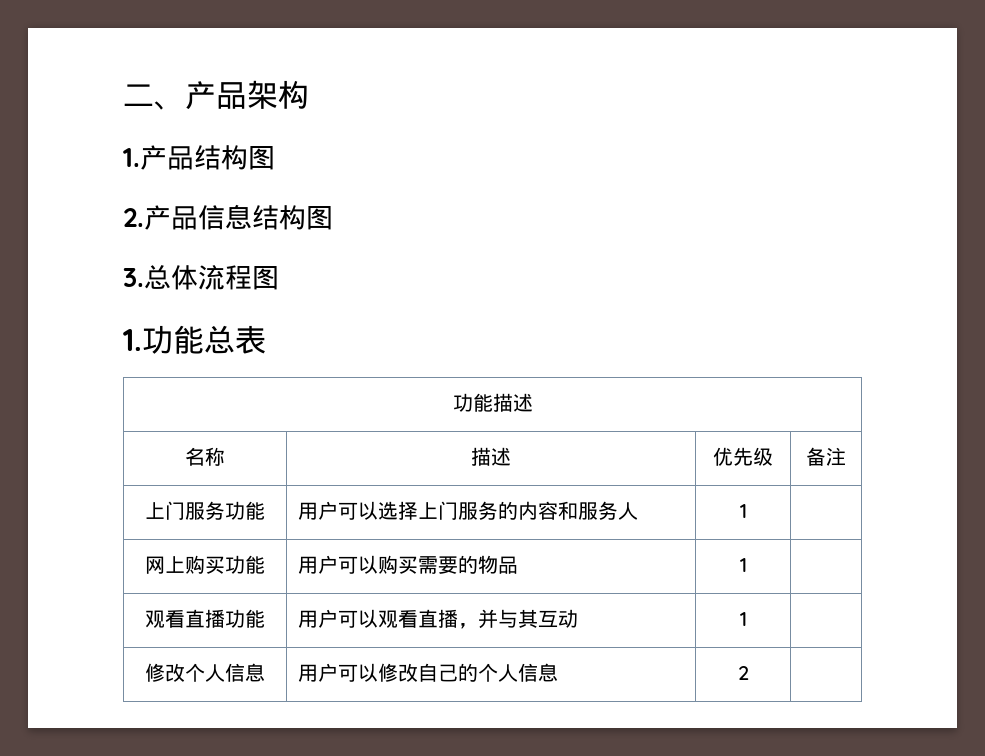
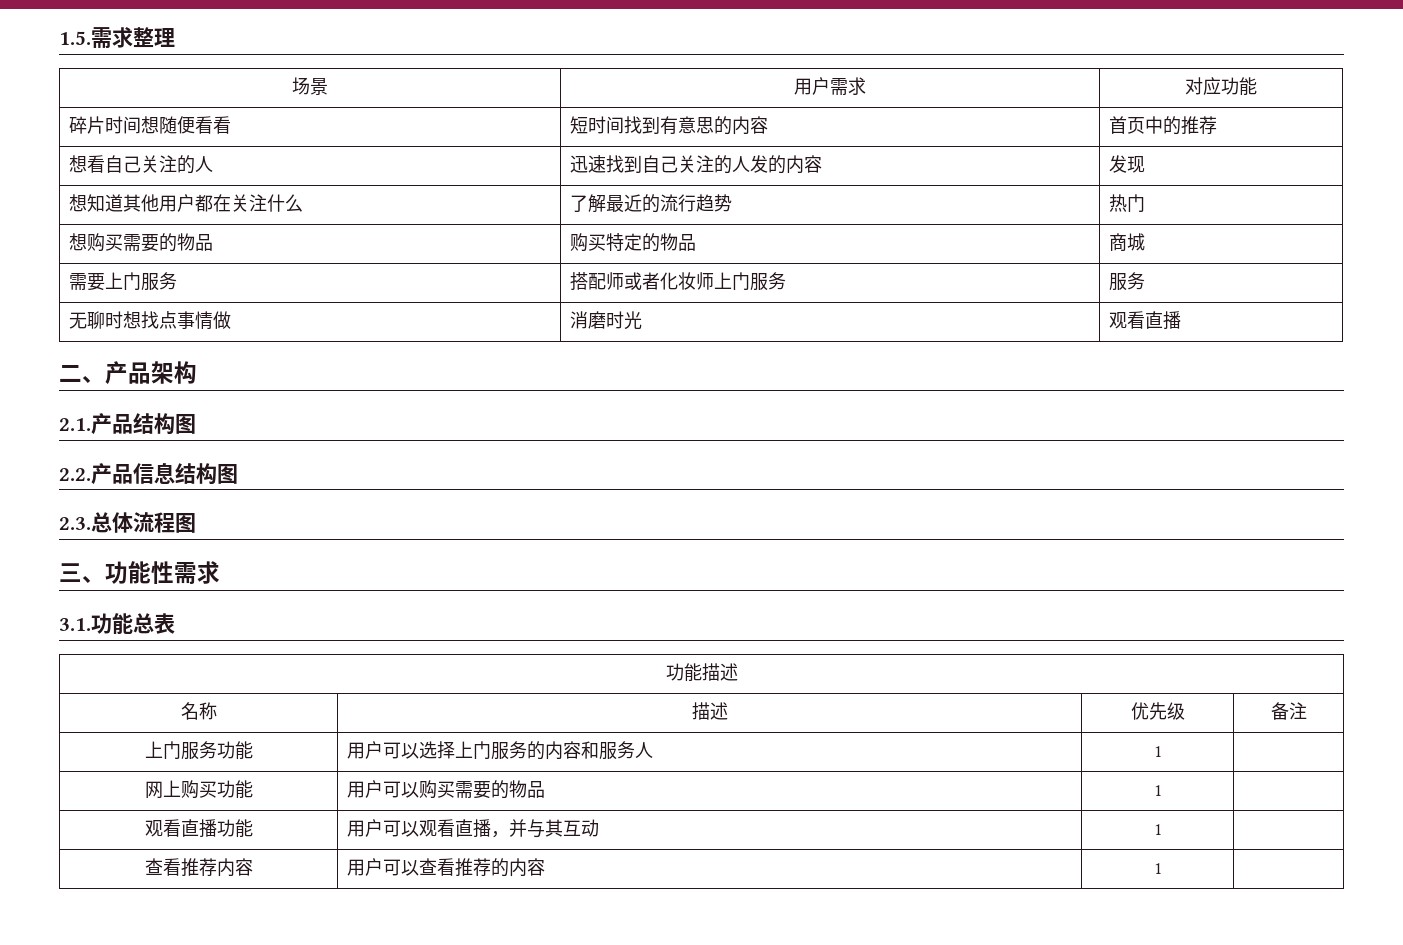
(123, 95) none -> [59,27,175,48] [292,77,328,95] [794,77,866,95] [1185,77,1257,96] [68,116,231,134] [569,116,768,135] [1108,116,1217,135] [68,155,213,174] [569,155,822,174] [1108,155,1145,173] [68,194,303,212] [569,194,732,213] [1108,194,1145,212] [68,233,213,252] [569,233,696,252] [1108,233,1145,251] [68,272,177,291] [569,272,786,291] [1108,272,1145,291] [68,311,231,330] [569,311,642,330] [1108,311,1181,330] 1.5.需求整理 // 场景 | 用户需求 | 对应功能 // 碎片时间想随便看看 | 短时间找到有意思的内容 | 首页中的推荐 // 想看自己关注的人 | 迅速找到自己关注的人发的内容 | 发现 // 想知道其他用户都在关注什么 | 了解最近的流行趋势 | 热门 // 想购买需要的物品 | 购买特定的物品 | 商城 // 需要上门服务 | 搭配师或者化妆师上门服务 | 服务 // 无聊时想找点事情做 | 消磨时光 | 观看直播 //
[123,148,140,167] 1. -> [59,418,91,431] 2.1.
[123,208,144,227] 2. -> [59,468,91,481] 2.2.
[123,268,144,287] 3. -> [59,517,91,530] 2.3.
[123,329,142,351] 1. -> [59,561,220,584] [59,618,91,631] 三、功能性需求 // 3.1.
[145,663,265,682] [298,663,559,682] [737,666,749,680] 修改个人信息 | 用户可以修改自己的个人信息 | 2 -> [144,858,253,877] [346,858,545,877] [1153,863,1162,874] 查看推荐内容 | 用户可以查看推荐的内容 | 1

